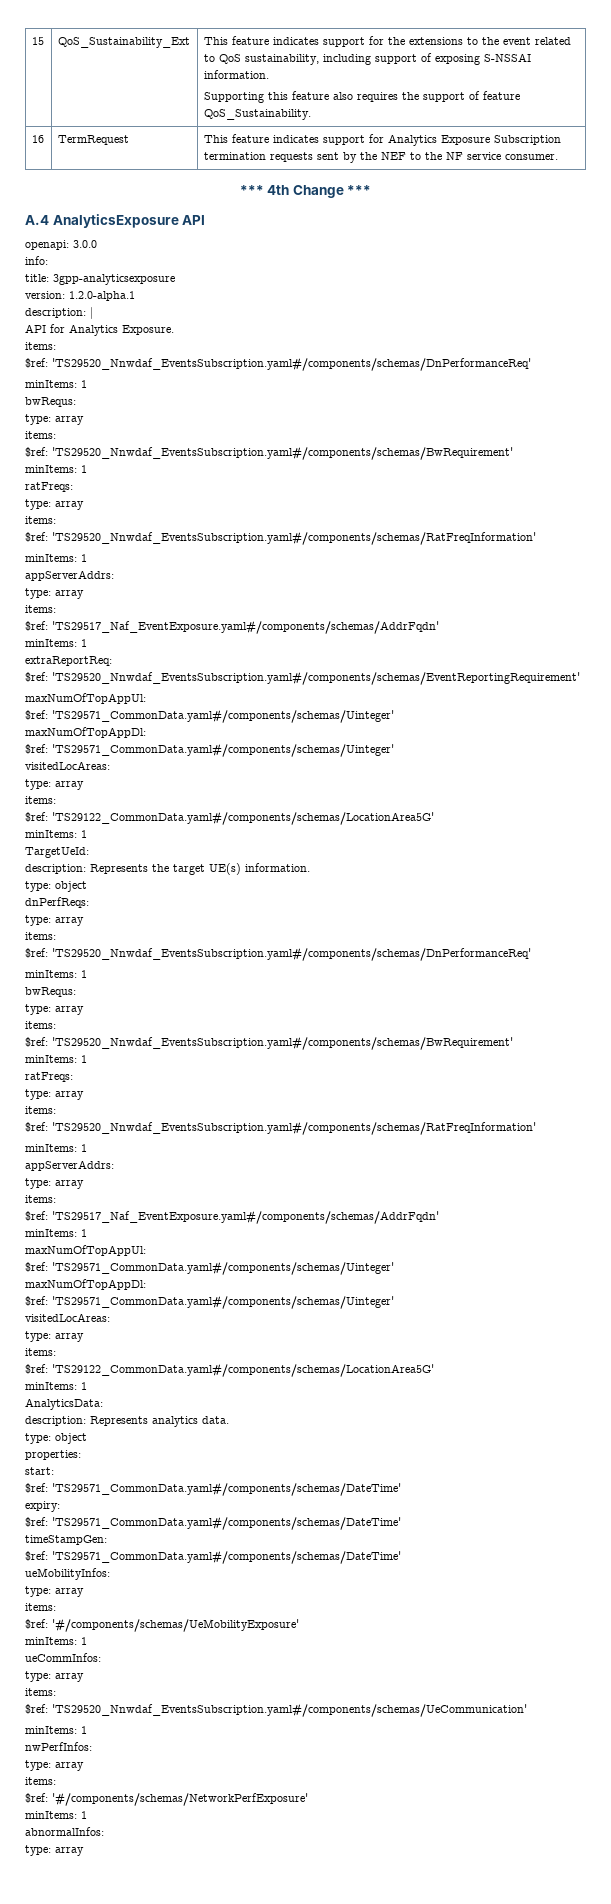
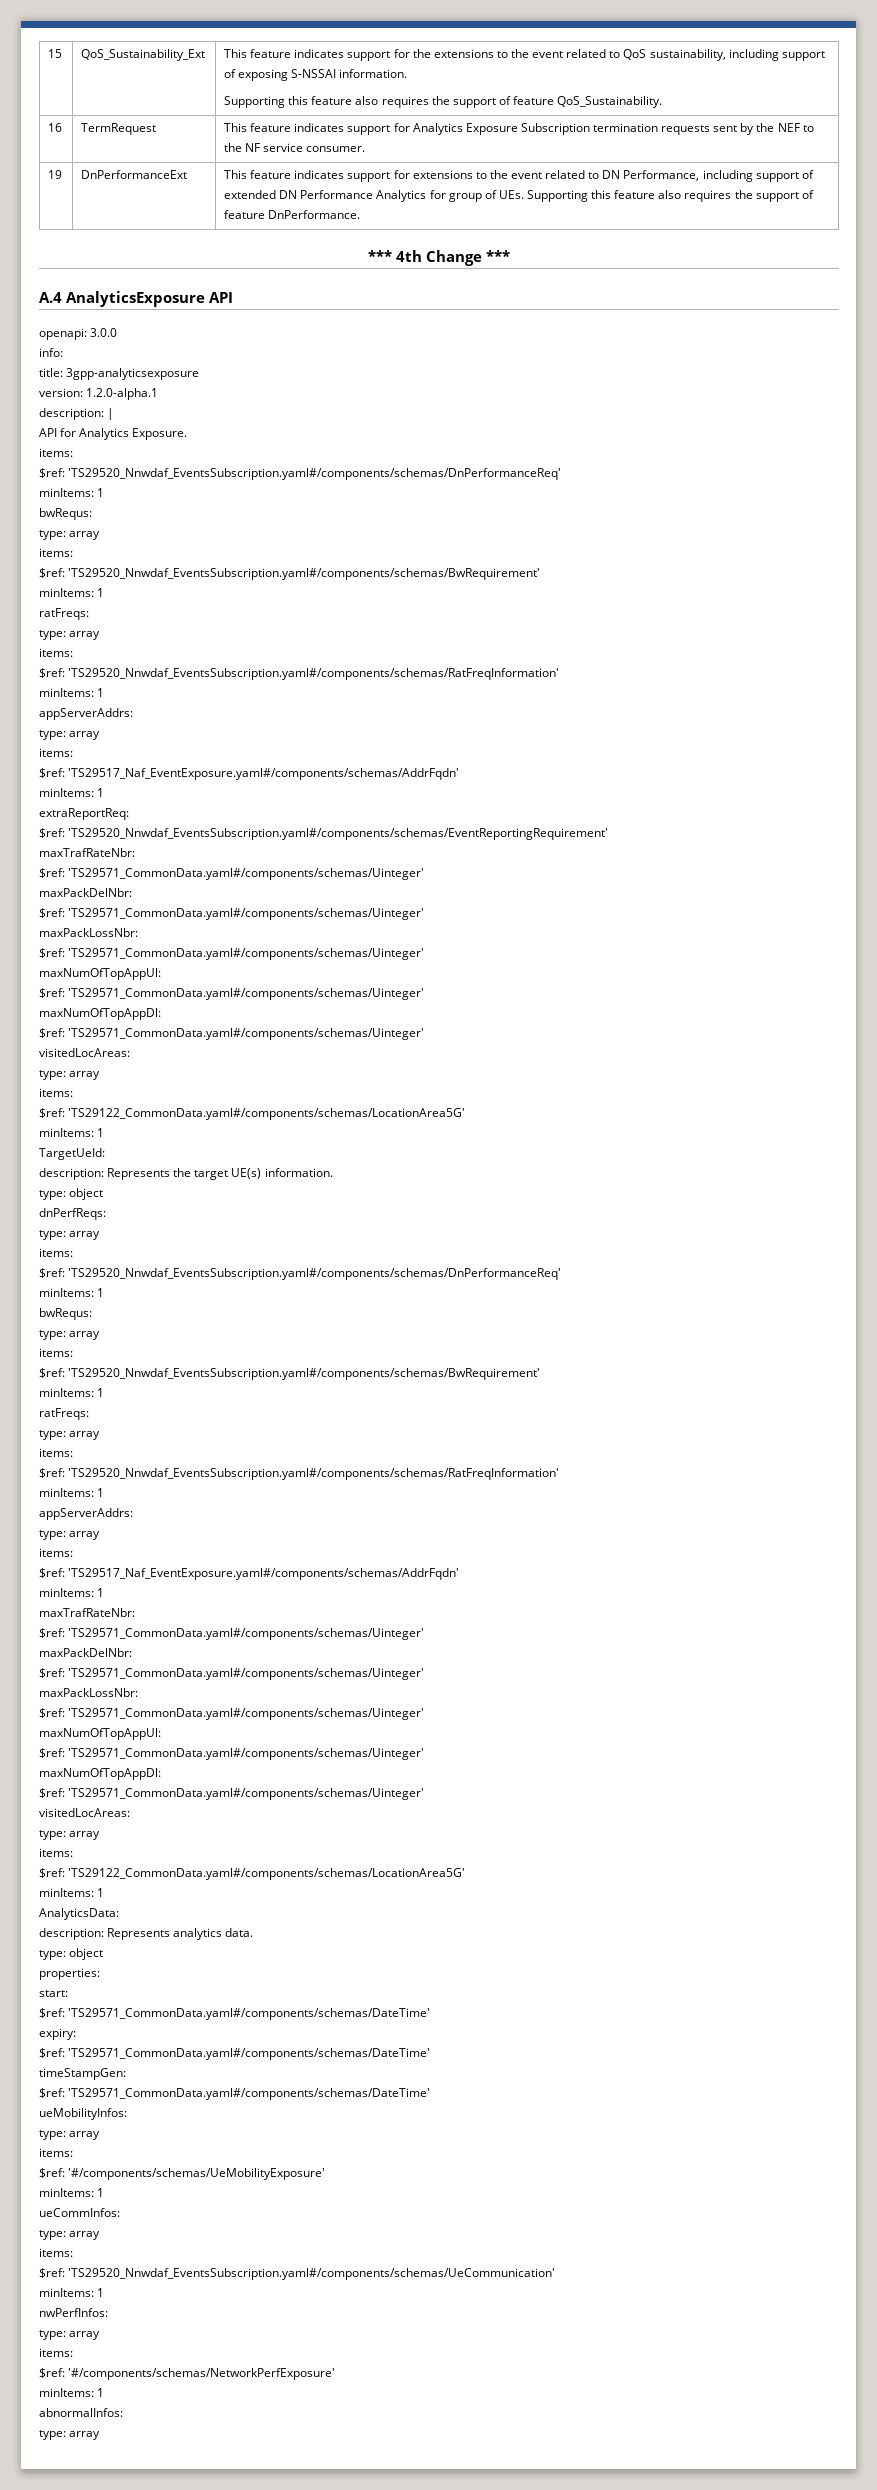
(558, 157) none -> [48,170,63,179] [81,170,188,179] [224,170,814,182] [224,190,814,202] [224,210,361,219] // 19 | DnPerformanceExt | This feature indicates support for extensions to the event related to DN Performance, including support of extended DN Performance Analytics for group of UEs. Supporting this feature also requires the support of feature DnPerformance.
(580, 678) none -> [39,848,135,857] [39,868,425,880] [39,888,132,897] [39,908,425,920] [39,928,138,937] [39,948,425,960] // maxTrafRateNbr: // $ref: 'TS29571_CommonData.yaml#/components/schemas/Uinteger' // maxPackDelNbr: // $ref: 'TS29571_CommonData.yaml#/components/schemas/Uinteger' // maxPackLossNbr: // $ref: 'TS29571_CommonData.yaml#/components/schemas/Uinteger'
(87, 1233) none -> [39,1608,135,1617] [39,1628,425,1640] [39,1648,132,1657] [39,1668,425,1680] [39,1688,138,1697] [39,1708,425,1720] // maxTrafRateNbr: // $ref: 'TS29571_CommonData.yaml#/components/schemas/Uinteger' // maxPackDelNbr: // $ref: 'TS29571_CommonData.yaml#/components/schemas/Uinteger' // maxPackLossNbr: // $ref: 'TS29571_CommonData.yaml#/components/schemas/Uinteger'

